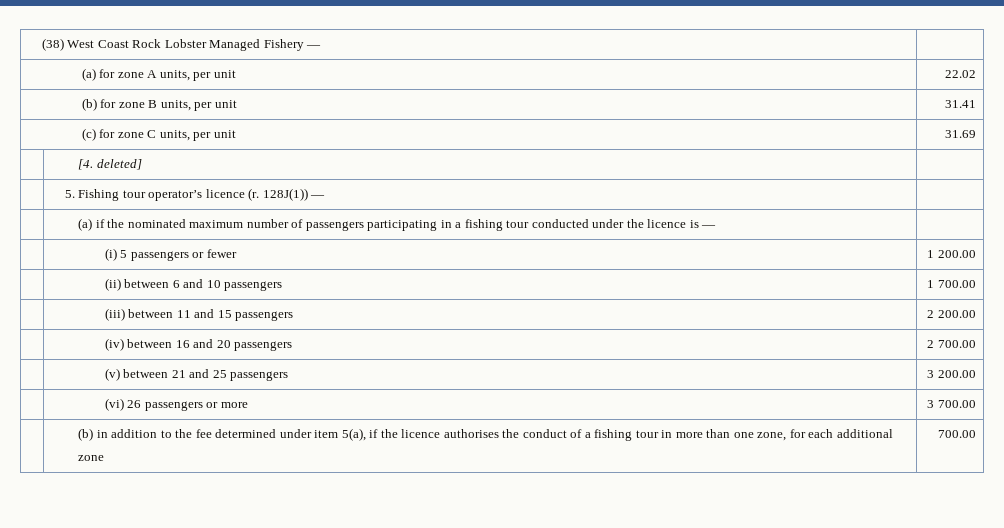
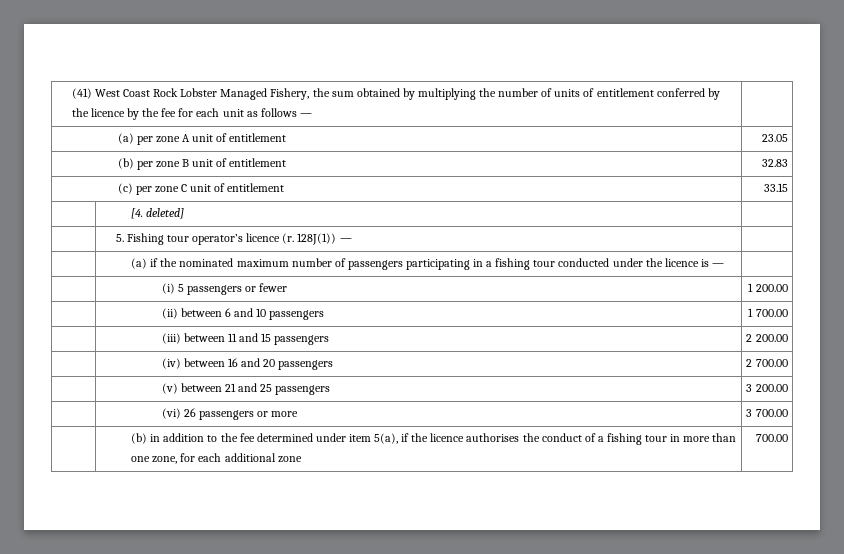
[41,38,64,51] (38) -> [71,88,92,99] (41)
[263,39,304,51] Fishery -> [270,88,720,100] [71,108,297,120] Fishery, the sum obtained by multiplying the number of units of entitlement conferred by the licence by the fee for each unit as follows
[99,69,116,78] for -> [136,136,153,145] per
[159,70,236,81] [944,70,976,78] [81,98,117,111] units, per unit | 22.02 // (b) for -> [192,133,287,142] [761,134,788,142] [117,158,153,170] unit of entitlement | 23.05 // (b) per
[160,100,237,111] [944,100,976,108] units, per unit | 31.41 -> [192,158,287,167] [761,159,788,167] unit of entitlement | 32.83
[99,129,116,138] for -> [135,186,152,195] per
[159,130,236,141] [944,130,976,138] units, per unit | 31.69 -> [190,183,285,192] [763,183,788,192] unit of entitlement | 33.15

